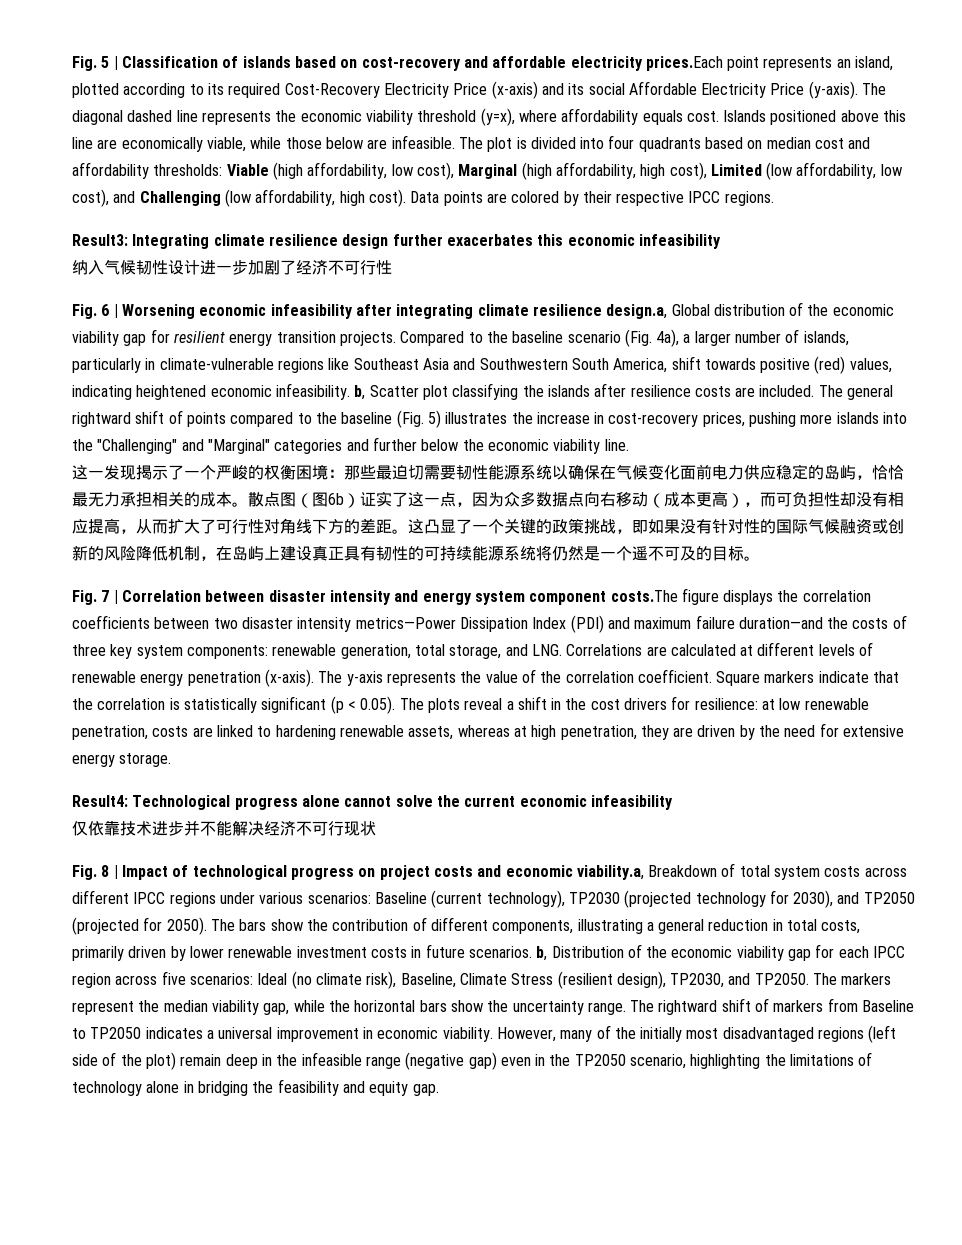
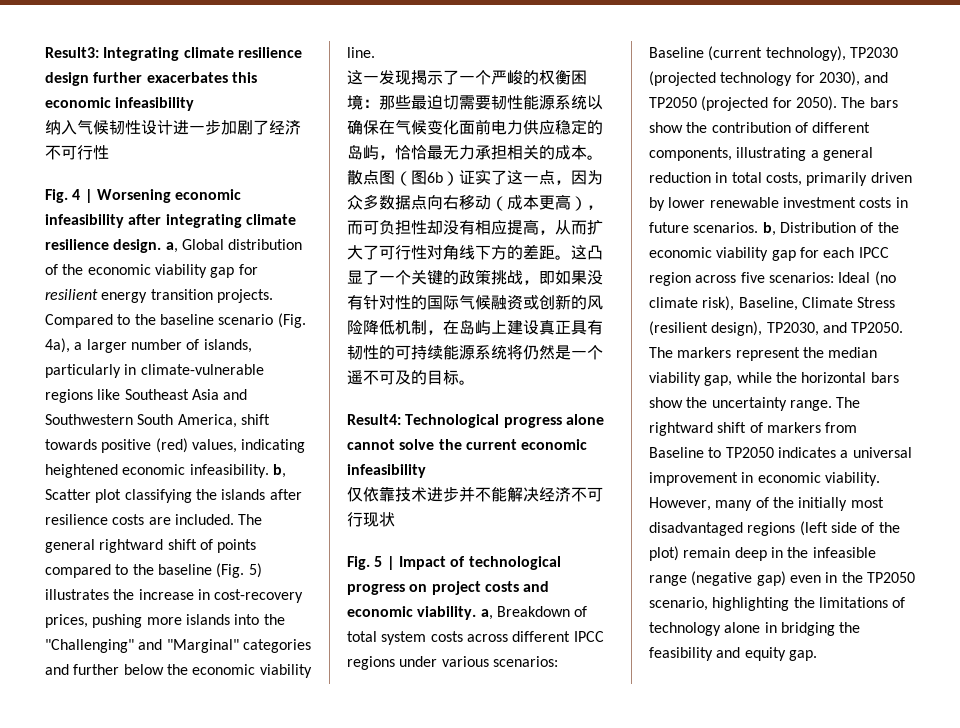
[72,56,894,71] [72,81,887,99] [72,108,907,126] [72,135,871,152] [72,162,902,180] [72,189,774,207] Fig. 5 | Classification of islands based on cost-recovery and affordable electricity prices.Each point represents an island, plotted according to its required Cost-Recovery Electricity Price (x-axis) and its social Affordable Electricity Price (y-axis). The diagonal dashed line represents the economic viability threshold (y=x), where affordability equals cost. Islands positioned above this line are economically viable, while those below are infeasible. The plot is divided into four quadrants based on median cost and affordability thresholds: Viable (high affordability, low cost), Marginal (high affordability, high cost), Limited (low affordability, low cost), and Challenging (low affordability, high cost). Data points are colored by their respective IPCC regions. // -> (45, 52) none
[101,304,110,316] 6 -> [72,189,81,200] 4
[606,304,668,319] design.a, -> [113,239,178,253] design. a,
[72,588,871,605] [72,615,907,633] [72,642,874,659] [72,669,900,687] [72,696,869,714] [72,723,905,740] [72,753,172,767] // Fig. 7 | Correlation between disaster intensity and energy system component costs.The figure displays the correlation coefficients between two disaster intensity metrics—Power Dissipation Index (PDI) and maximum failure duration—and the costs of three key system components: renewable generation, total storage, and LNG. Correlations are calculated at different levels of renewable energy penetration (x-axis). The y-axis represents the value of the correlation coefficient. Square markers indicate that the correlation is statistically significant (p < 0.05). The plots reveal a shift in the cost drivers for resilience: at low renewable penetration, costs are linked to hardening renewable assets, whereas at high penetration, they are driven by the need for extensive energy storage. -> (475, 382) none
[101,865,110,877] 8 -> [374,556,383,567] 5
[576,865,644,880] viability.a, -> [417,606,493,620] viability. a,

